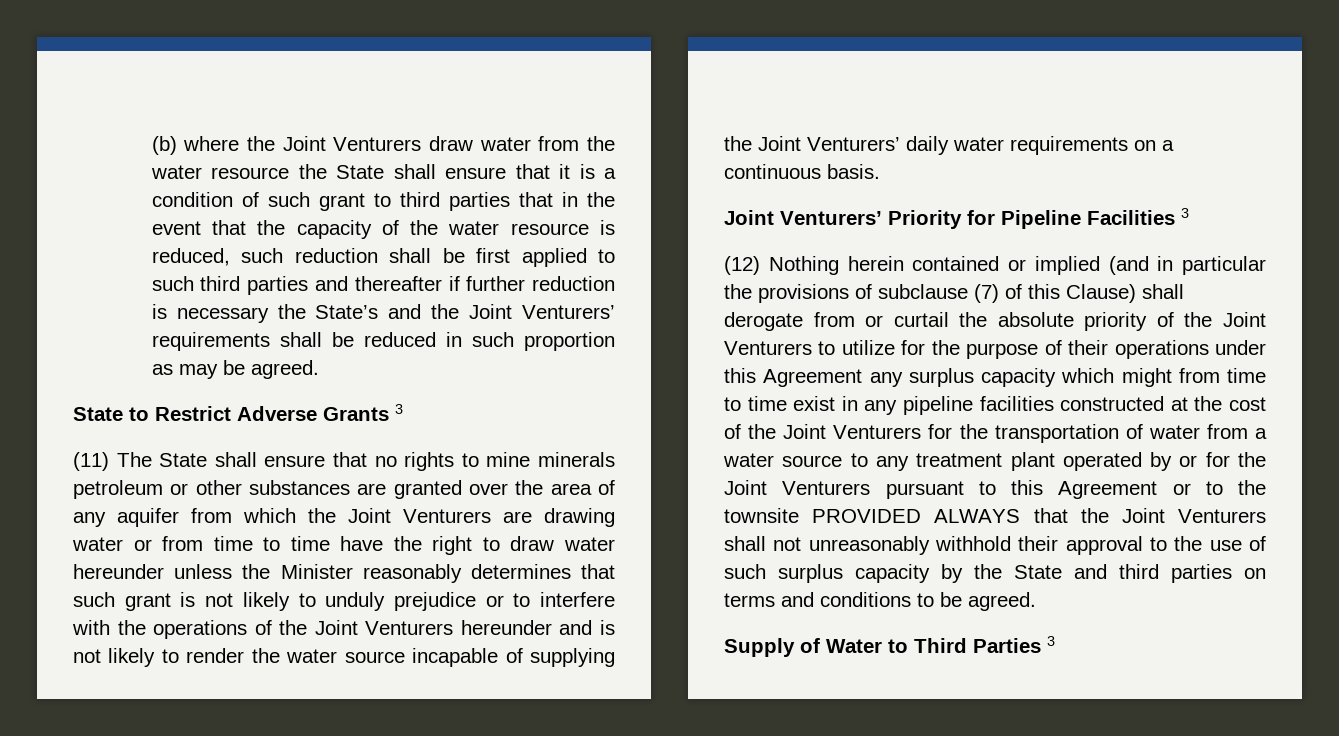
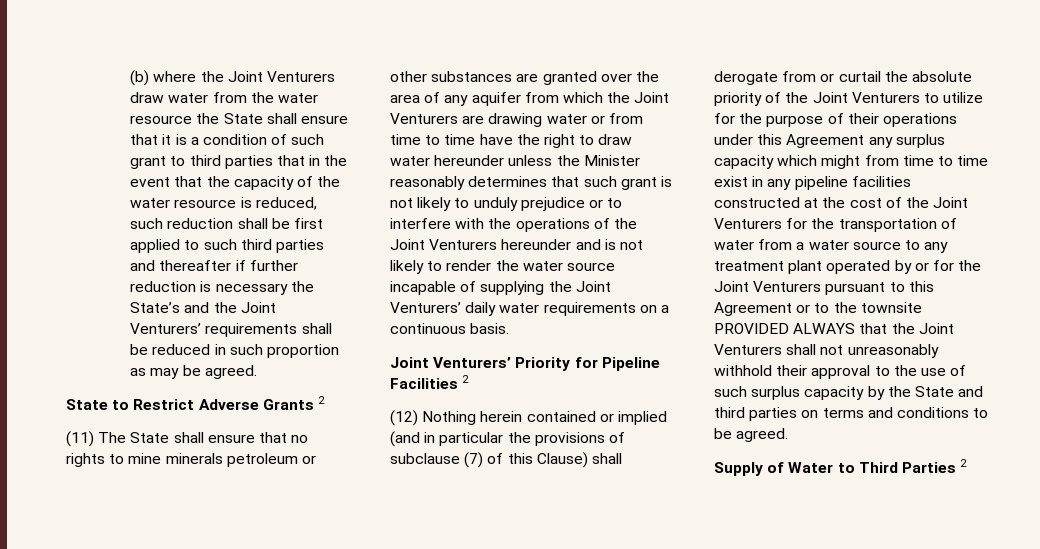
[395,404,403,414] 3 -> [317,396,325,404] 2
[1181,208,1189,218] 3 -> [462,375,470,383] 2
[1047,636,1055,646] 3 -> [960,459,968,467] 2

